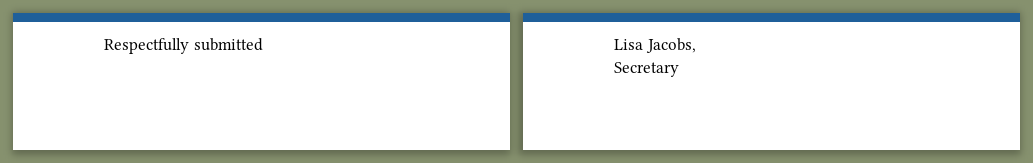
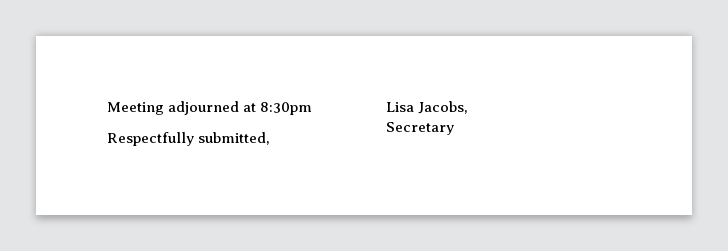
[104,38,263,54] Respectfully submitted -> [107,101,313,115] [107,132,271,146] Meeting adjourned at 8:30pm // Respectfully submitted,

